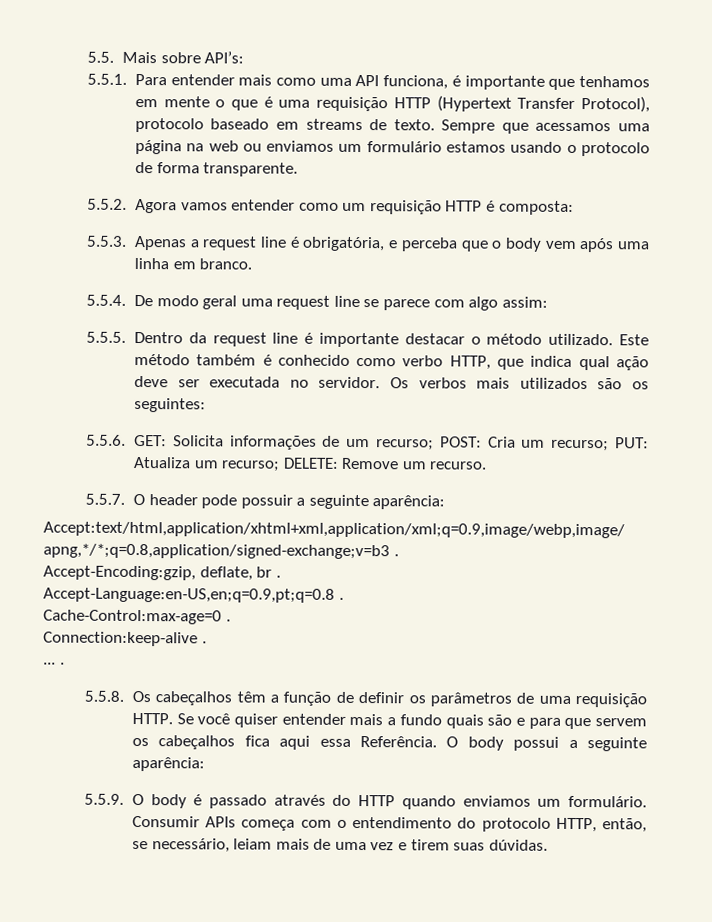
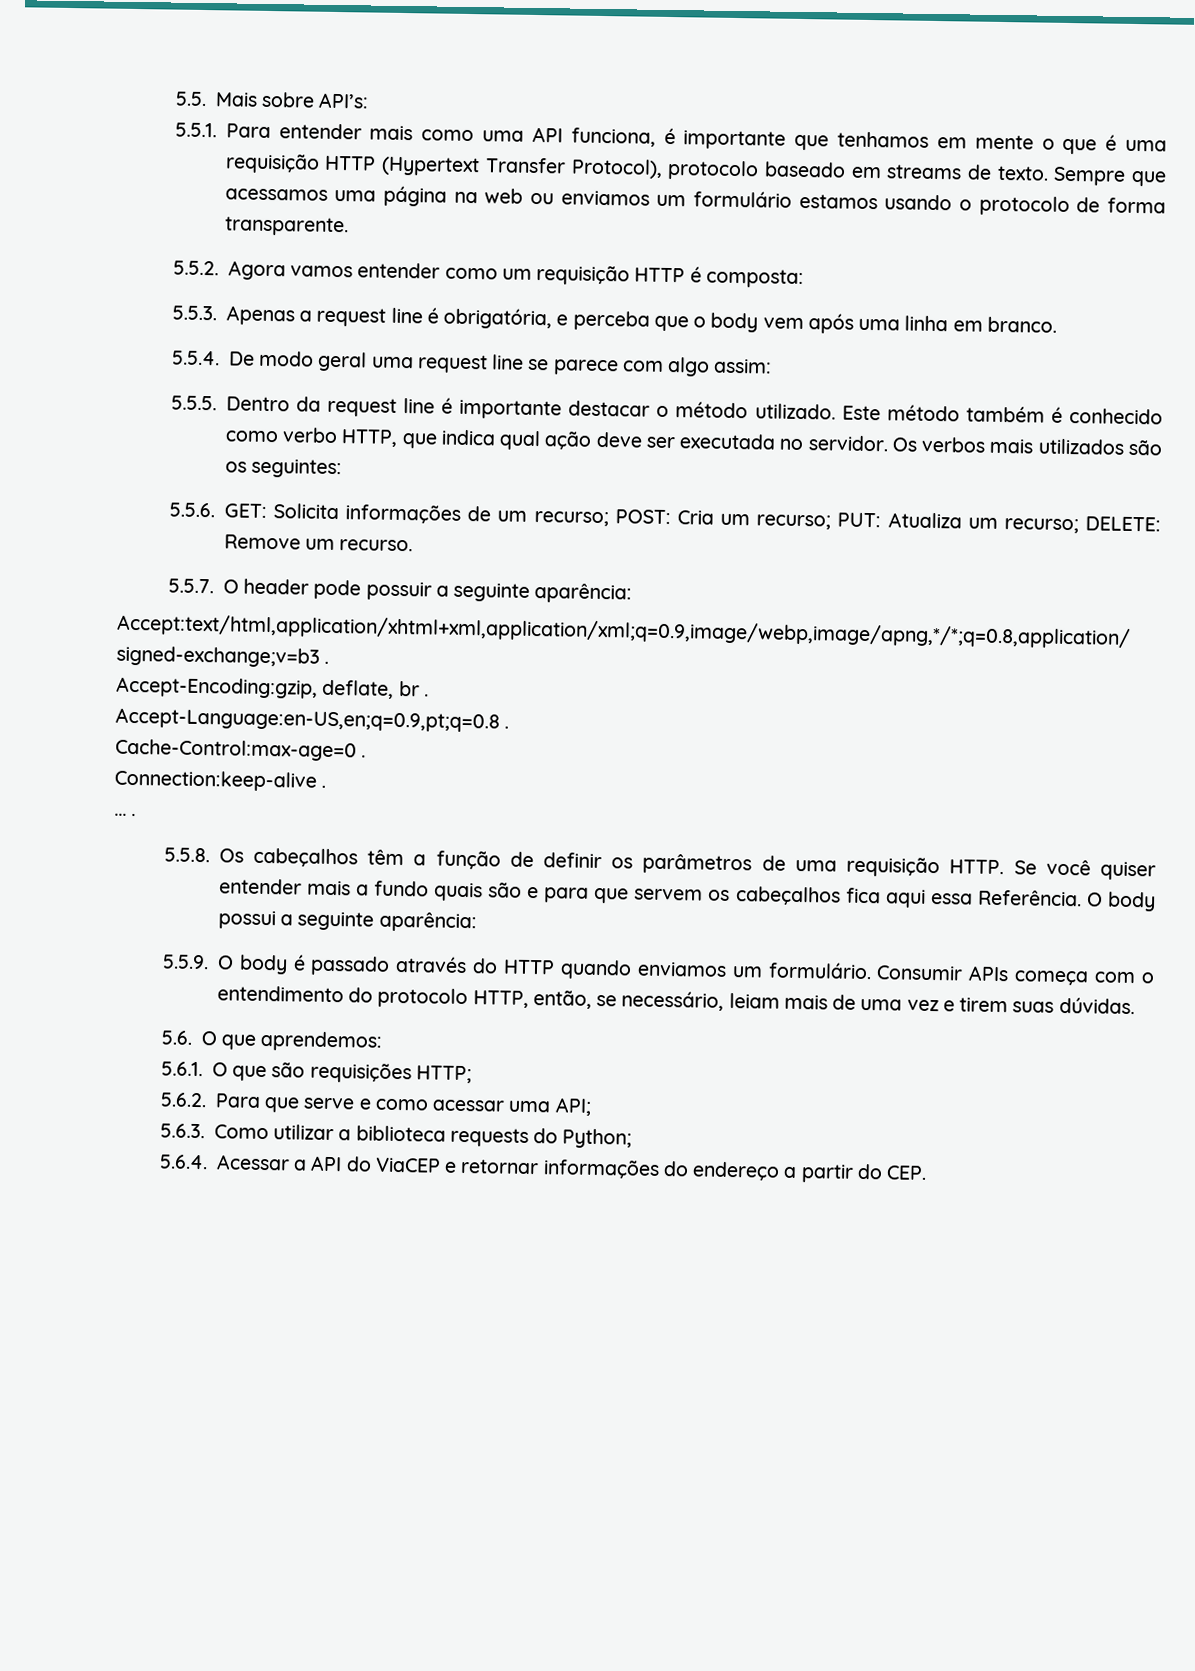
(548, 845) none -> [160,1030,384,1052] [160,1061,472,1084] [159,1092,592,1116] [159,1123,633,1149] [158,1154,928,1183] // 5.6. O que aprendemos: // 5.6.1. O que são requisições HTTP; // 5.6.2. Para que serve e como acessar uma API; // 5.6.3. Como utilizar a biblioteca requests do Python; // 5.6.4. Acessar a API do ViaCEP e retornar informações do endereço a partir do CEP.

